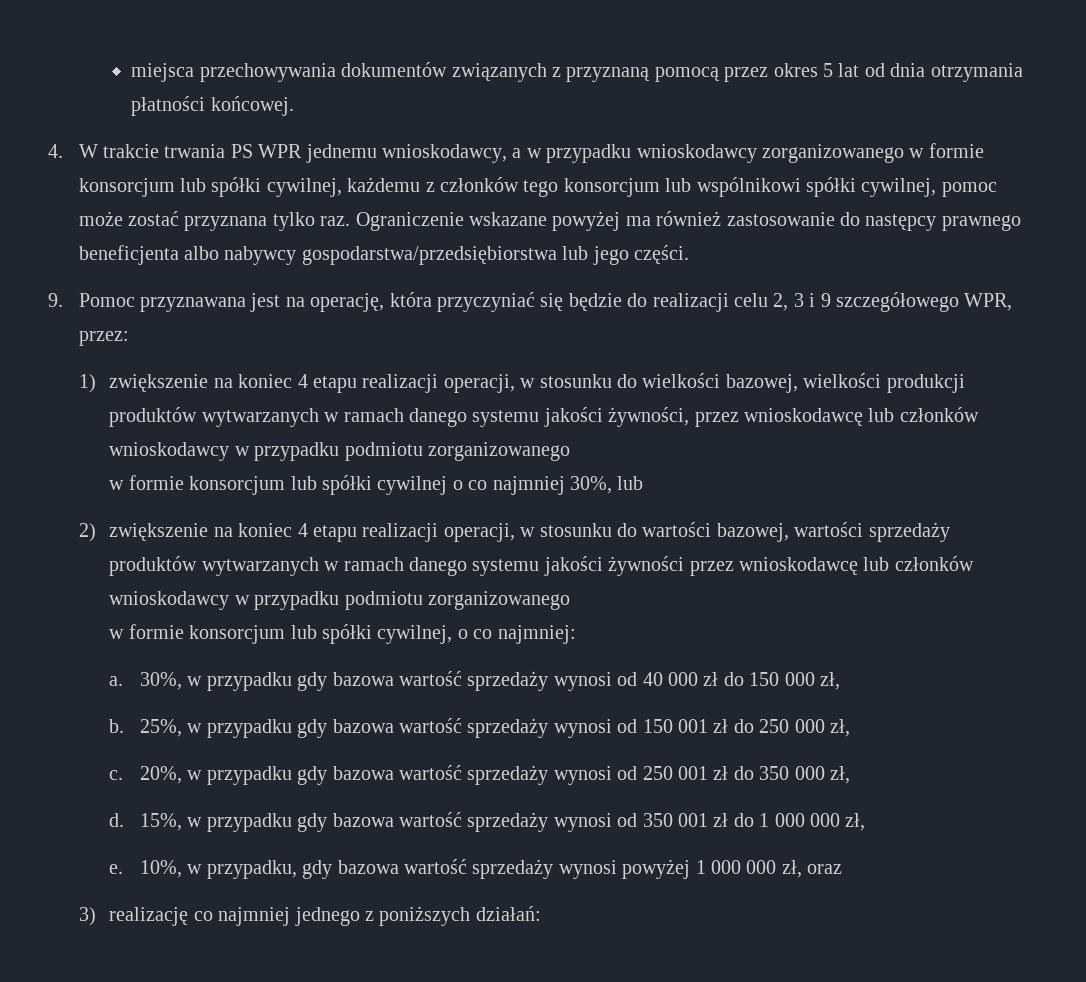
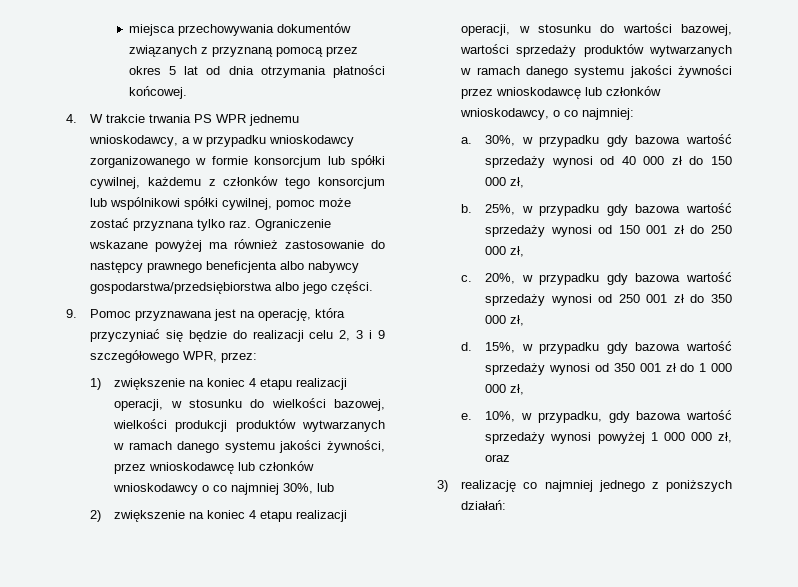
[562,246,589,260] lub -> [275,282,300,291] albo
[234,442,570,461] [109,475,448,495] w przypadku podmiotu zorganizowanego // w formie konsorcjum lub spółki cywilnej -> (199, 489) none
[109,591,570,610] [109,624,453,644] wnioskodawcy w przypadku podmiotu zorganizowanego // w formie konsorcjum lub spółki cywilnej, -> [460,108,550,120] wnioskodawcy,

